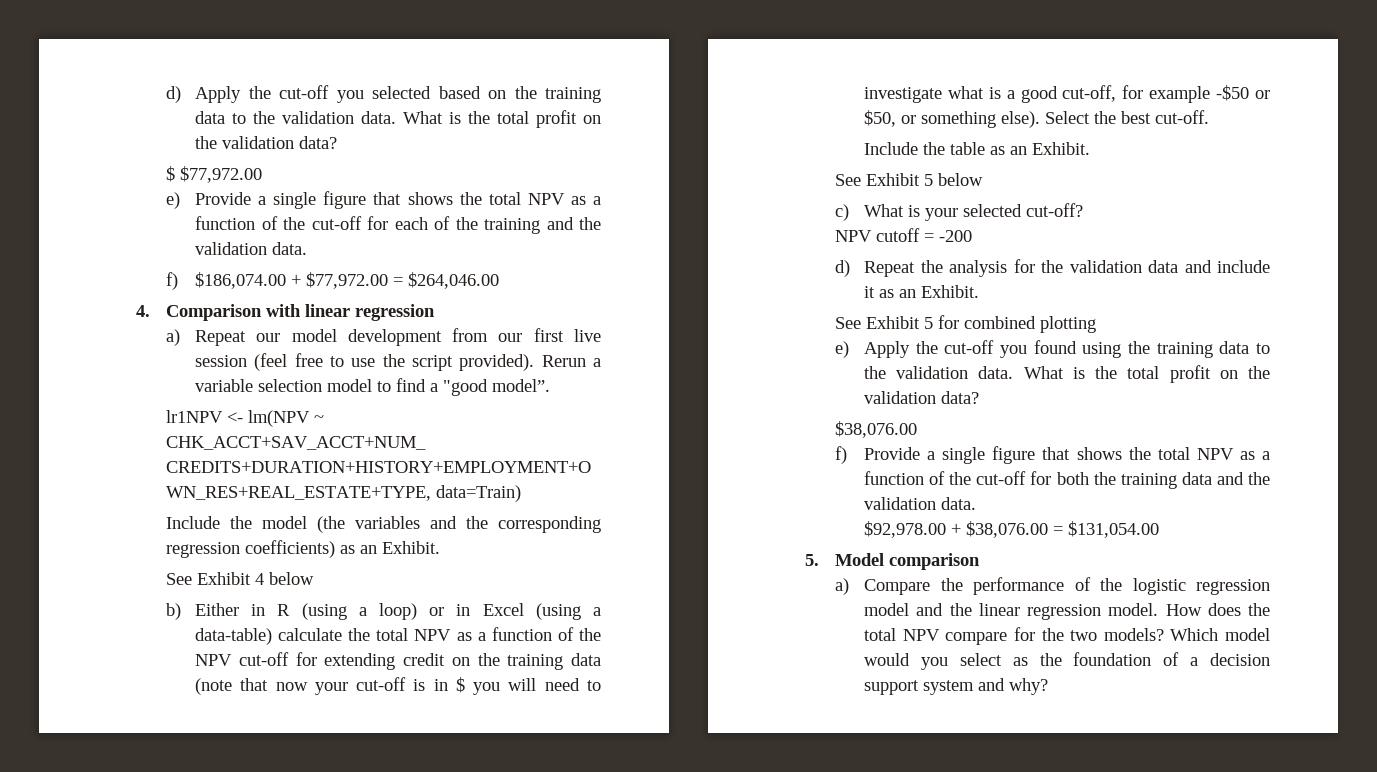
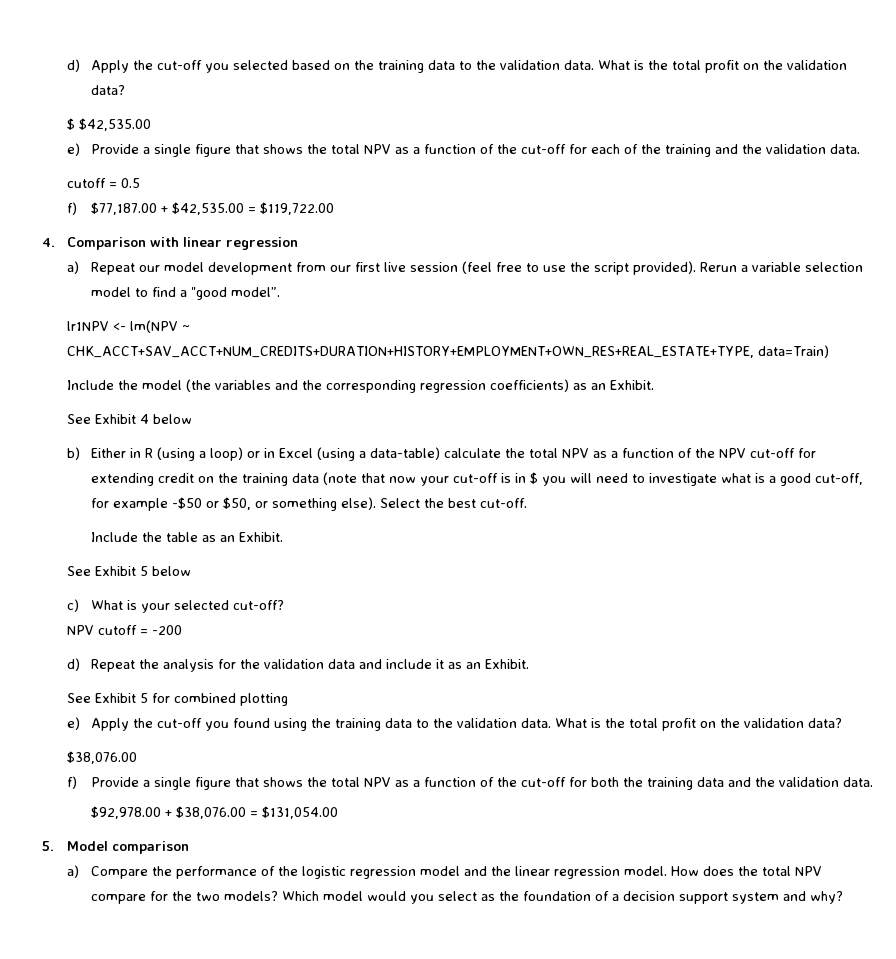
[179,166,262,183] $77,972.00 -> [78,118,151,131] $42,535.00
[165,272,499,290] f) $186,074.00 + $77,972.00 = $264,046.00 -> [66,178,140,188] [66,202,334,215] cutoff = 0.5 // f) $77,187.00 + $42,535.00 = $119,722.00

